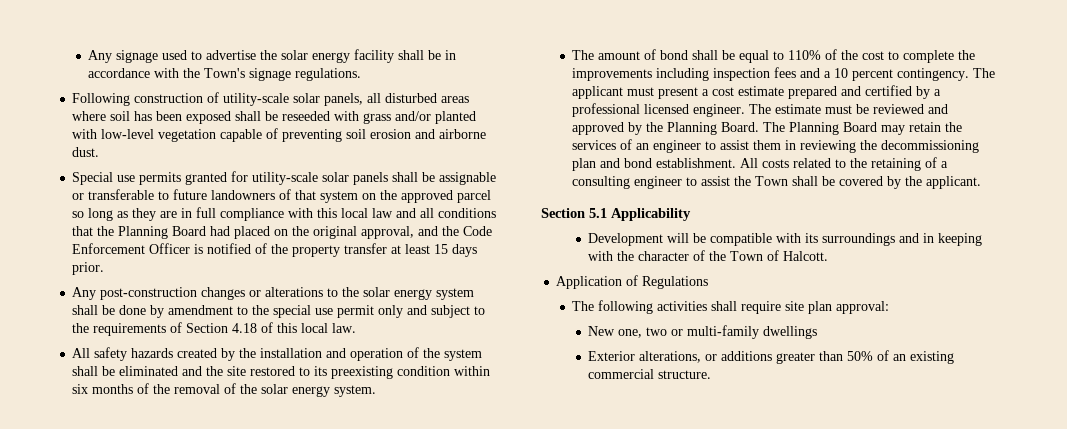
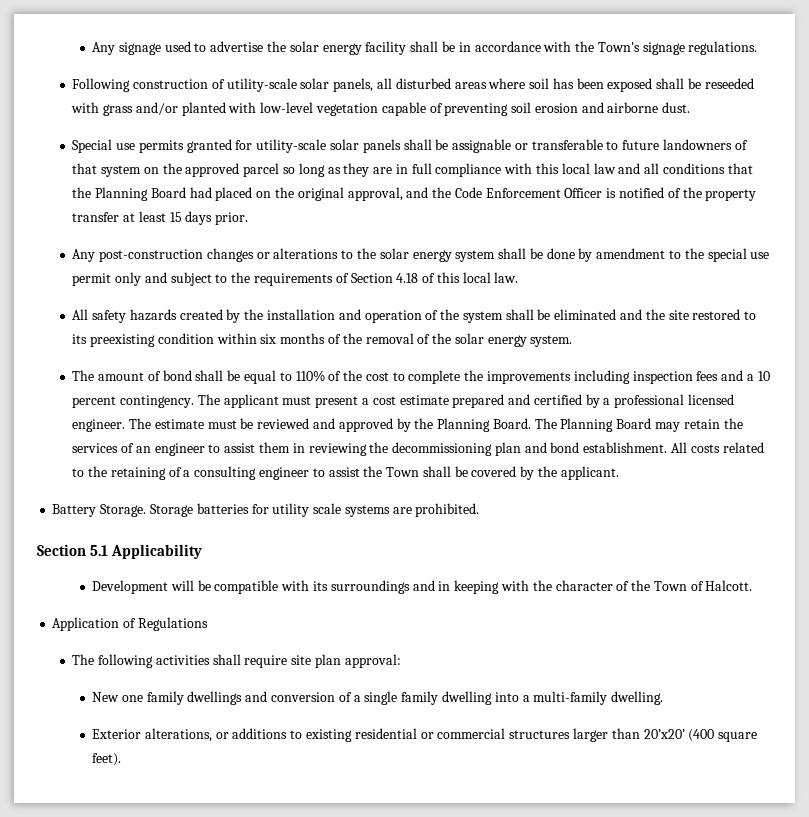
(982, 182) none -> [52,503,480,517] // Battery Storage. Storage batteries for utility scale systems are prohibited.
[618,325,818,339] [588,350,955,364] [588,369,712,379] one, two or multi-family dwellings // Exterior alterations, or additions greater than 50% of an existing commercial structure. -> [121,691,664,705] [92,728,758,742] [92,753,122,766] one family dwellings and conversion of a single family dwelling into a multi-family dwelling. // Exterior alterations, or additions to existing residential or commercial structures larger than 20’x20’ (400 square feet).

